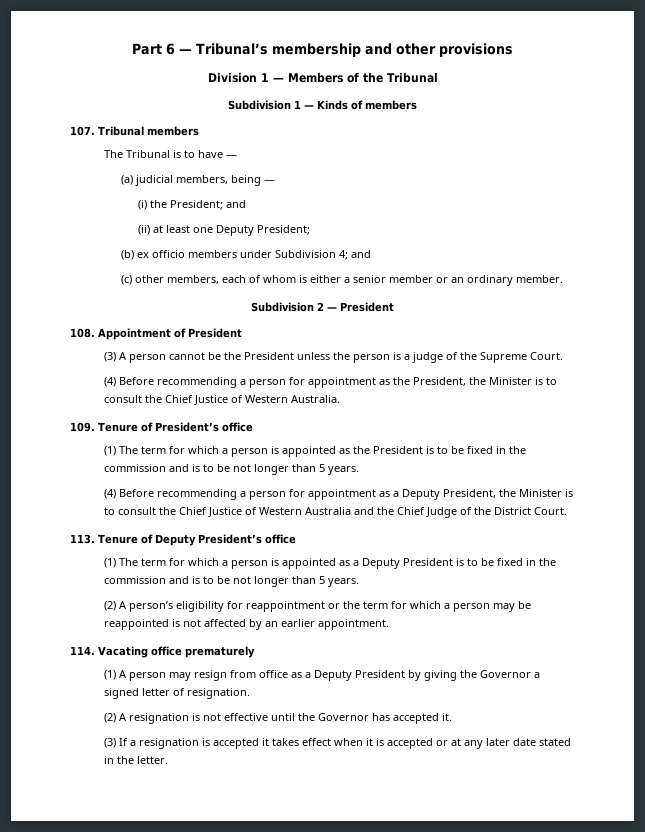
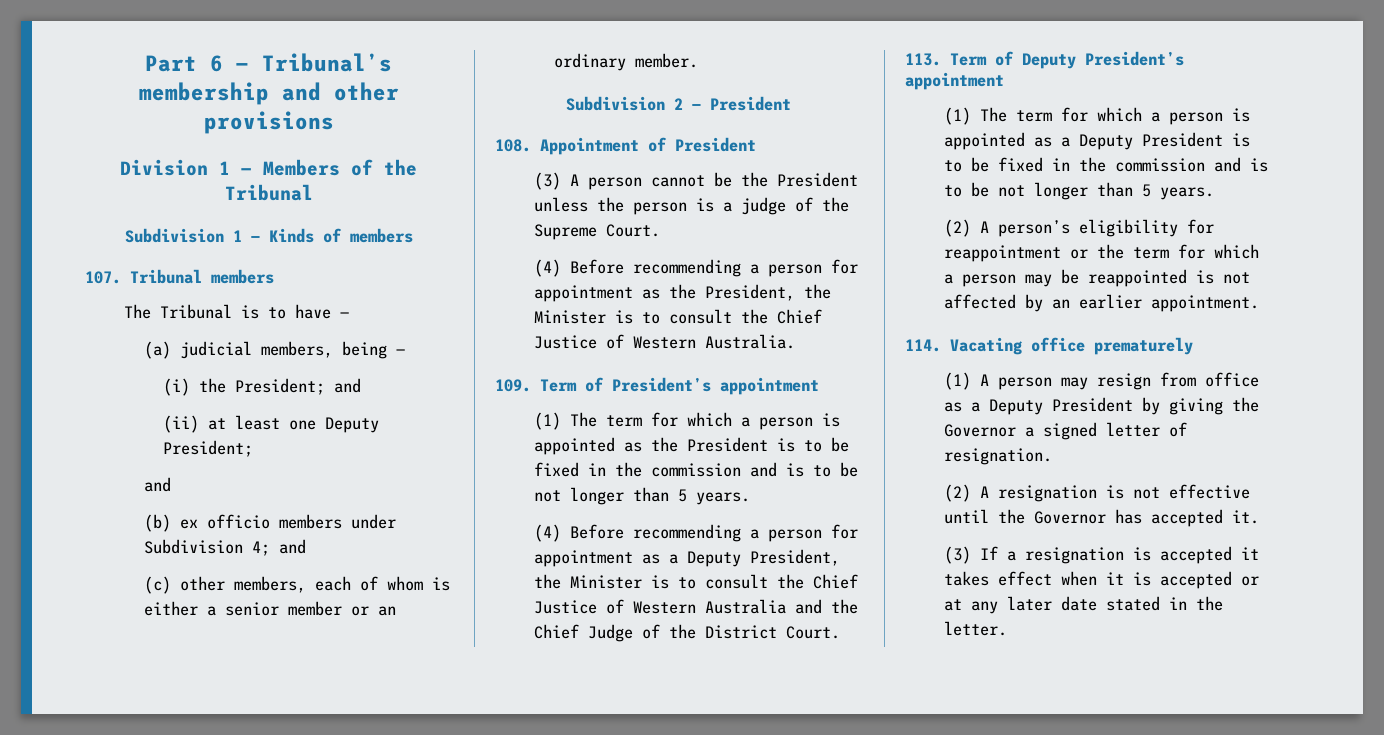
(310, 230) none -> [143,477,171,492] // and
[98,422,138,432] Tenure -> [540,379,577,392] Term
[221,422,253,432] office -> [720,377,819,395] appointment
[98,534,138,544] Tenure -> [950,53,987,66] Term
[264,534,296,544] office -> [905,72,1004,90] appointment

